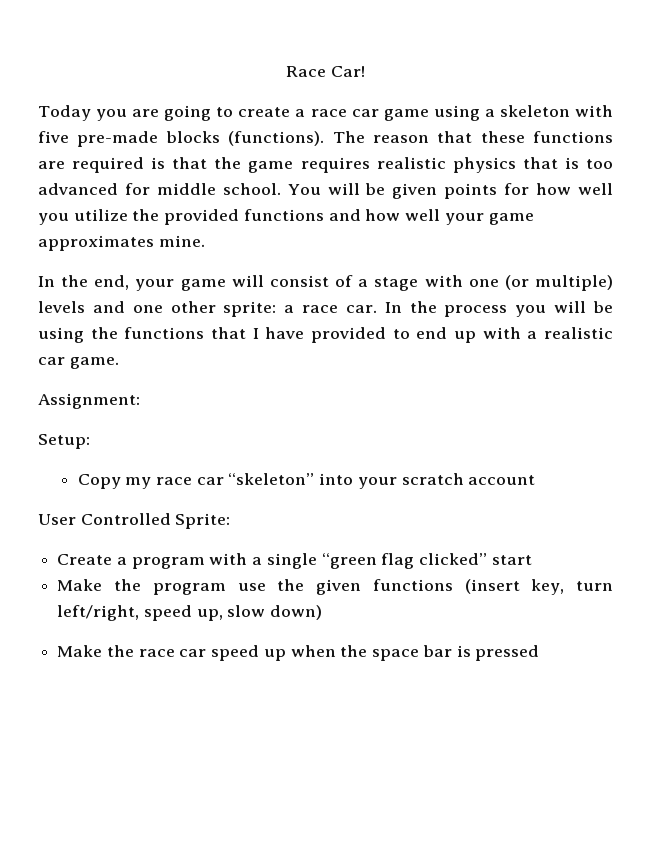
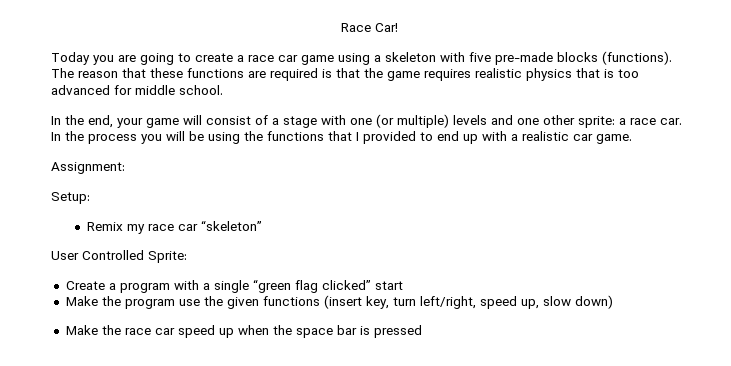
[287,183,614,199] [38,209,534,225] [38,235,205,251] You will be given points for how well you utilize the provided functions and how well your game approximates mine. -> (223, 90) none
[265,327,305,339] have -> (359, 136) none
[77,474,121,489] Copy -> [87,222,124,231] Remix
[319,473,536,489] into your scratch account -> (263, 225) none

